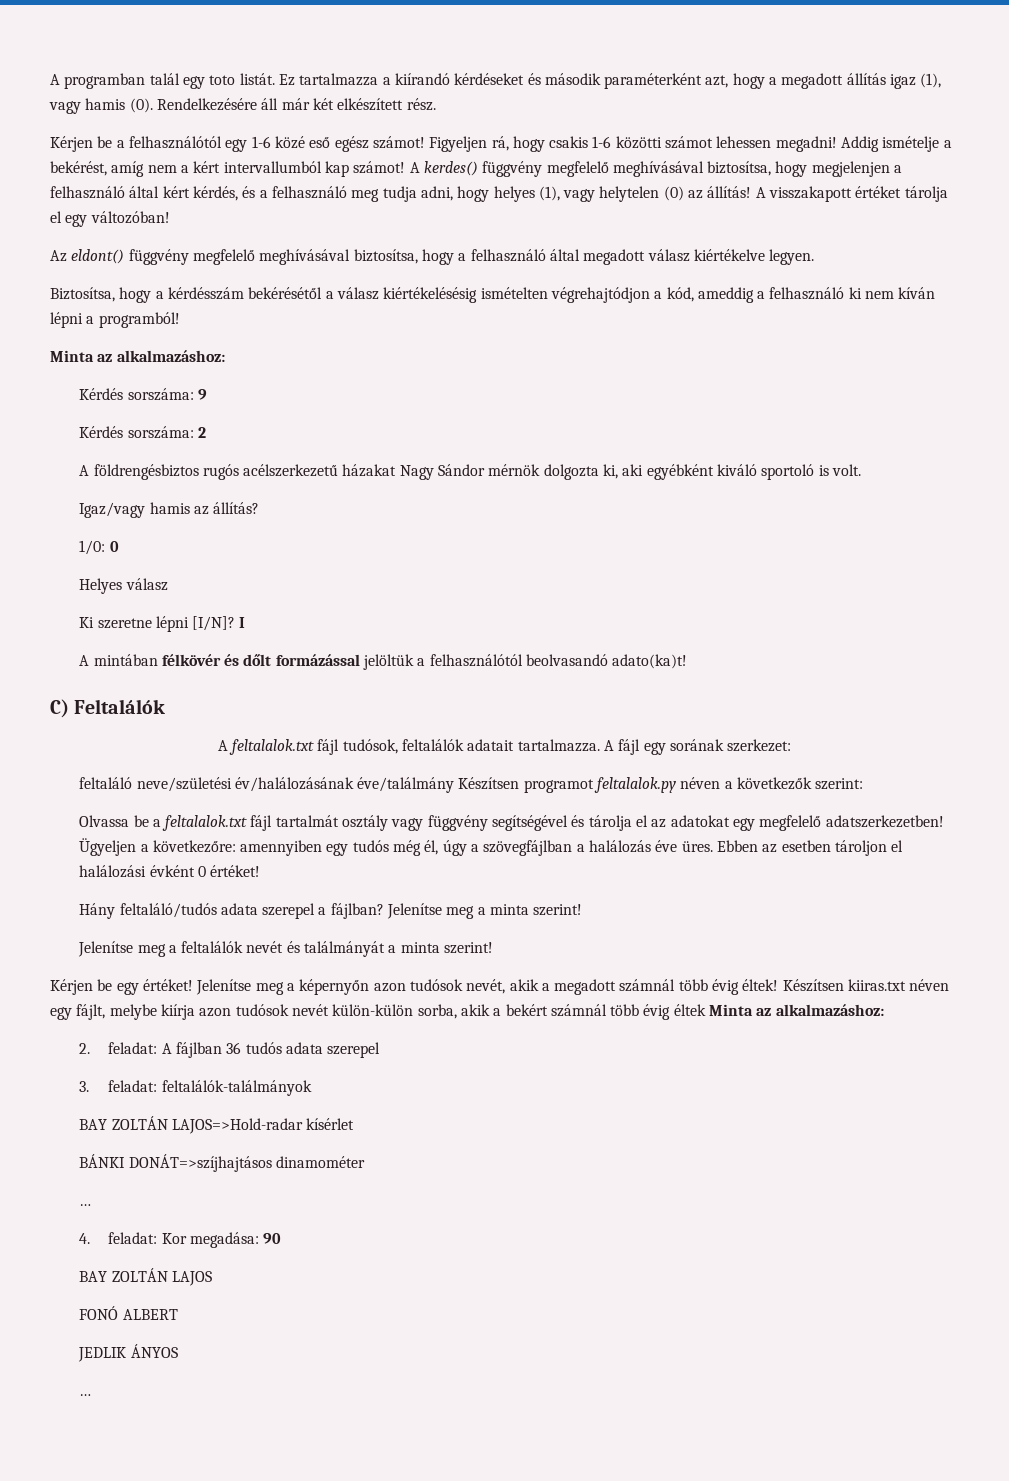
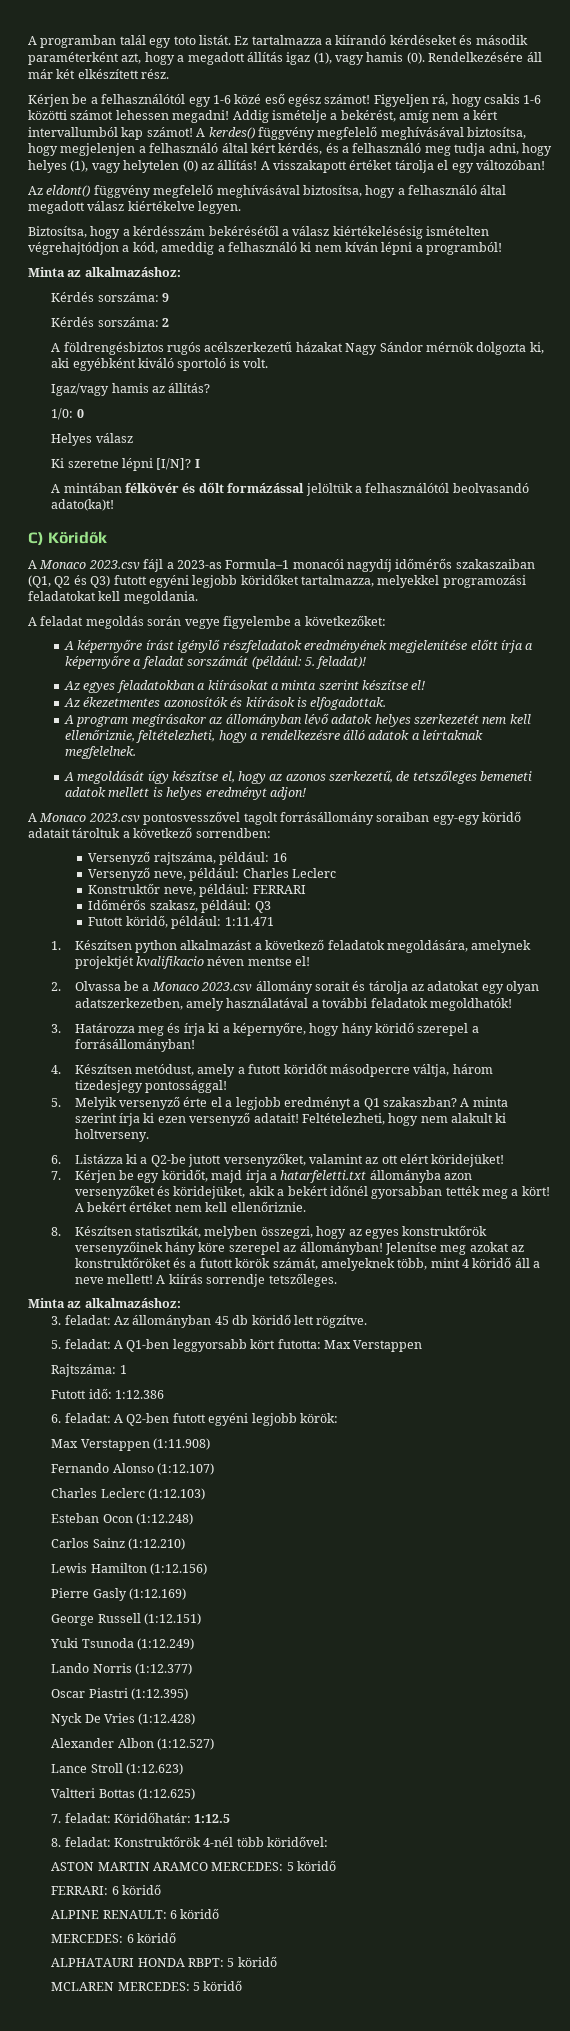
[74,699,166,714] [217,739,792,755] [79,777,864,793] [79,815,569,831] Feltalálók // A feltalalok.txt fájl tudósok, feltalálók adatait tartalmazza. A fájl egy sorának szerkezet: // feltaláló neve/születési év/halálozásának éve/találmány Készítsen programot feltalalok.py néven a következők szerint: // Olvassa be a feltalalok.txt fájl tartalmát osztály vagy függvény segítségével -> [48,531,108,544] [28,558,535,572] [28,574,526,588] [28,591,198,604] [28,615,386,629] [64,639,534,653] [65,655,367,669] [64,680,426,693] [64,697,387,710] [64,713,531,727] [65,729,484,743] [65,746,137,759] [64,770,533,784] [65,787,306,800] [28,811,521,825] [28,827,271,838] [88,851,287,865] [88,867,336,881] [88,883,306,897] [88,899,271,913] [88,915,274,929] [51,939,532,953] [74,956,311,969] [51,981,350,994] Köridők // A Monaco 2023.csv fájl a 2023-as Formula–1 monacói nagydíj időmérős szakaszaiban (Q1, Q2 és Q3) futott egyéni legjobb köridőket tartalmazza, melyekkel programozási feladatokat kell megoldania. // A feladat megoldás során vegye figyelembe a következőket: // A képernyőre írást igénylő részfeladatok eredményének megjelenítése előtt írja a képernyőre a feladat sorszámát (például: 5. feladat)! // Az egyes feladatokban a kiírásokat a minta szerint készítse el! // Az ékezetmentes azonosítók és kiírások is elfogadottak. // A program megírásakor az állományban lévő adatok helyes szerkezetét nem kell ellenőriznie, feltételezheti, hogy a rendelkezésre álló adatok a leírtaknak megfelelnek. // A megoldását úgy készítse el, hogy az azonos szerkezetű, de tetszőleges bemeneti adatok mellett is helyes eredményt adjon! // A Monaco 2023.csv pontosvesszővel tagolt forrásállomány soraiban egy-egy köridő adatait tároltuk a következő sorrendben: // Versenyző rajtszáma, például: 16 // Versenyző neve, például: Charles Leclerc // Konstruktőr neve, például: FERRARI // Időmérős szakasz, például: Q3 // Futott köridő, például: 1:11.471 // 1. Készítsen python alkalmazást a következő feladatok megoldására, amelynek projektjét kvalifikacio néven mentse el! // 2. Olvassa be a Monaco 2023.csv állomány sorait
[636,815,649,827] el -> (408, 987) none
[759,815,944,831] [79,838,904,856] [79,865,261,878] [79,903,583,919] [78,941,494,957] [50,979,950,995] [50,1004,884,1020] [79,1042,381,1058] [79,1080,312,1096] [79,1116,355,1134] [79,1154,365,1172] [79,1204,92,1206] [79,1232,282,1248] [79,1268,212,1286] [79,1306,178,1320] [78,1344,178,1362] [79,1394,92,1396] megfelelő adatszerkezetben! Ügyeljen a következőre: amennyiben egy tudós még él, úgy a szövegfájlban a halálozás éve üres. Ebben az esetben tároljon el halálozási évként 0 értéket! // Hány feltaláló/tudós adata szerepel a fájlban? Jelenítse meg a minta szerint! // Jelenítse meg a feltalálók nevét és találmányát a minta szerint! // Kérjen be egy értéket! Jelenítse meg a képernyőn azon tudósok nevét, akik a megadott számnál több évig éltek! Készítsen kiiras.txt néven egy fájlt, melybe kiírja azon tudósok nevét külön-külön sorba, akik a bekért számnál több évig éltek Minta az alkalmazáshoz: // 2. feladat: A fájlban 36 tudós adata szerepel // 3. feladat: feltalálók-találmányok // BAY ZOLTÁN LAJOS=>Hold-radar kísérlet // BÁNKI DONÁT=>szíjhajtásos dinamométer // … // 4. feladat: Kor megadása: 90 // BAY ZOLTÁN LAJOS // FONÓ ALBERT // JEDLIK ÁNYOS // … -> [506,981,540,994] [74,998,512,1011] [51,1022,479,1036] [74,1039,195,1052] [51,1063,493,1077] [74,1080,228,1093] [51,1096,508,1110] [74,1112,507,1126] [74,1129,149,1142] [51,1153,505,1167] [51,1169,473,1183] [74,1185,550,1199] [74,1201,306,1212] [51,1225,488,1239] [74,1241,525,1255] [74,1257,541,1271] [74,1273,337,1287] [28,1298,181,1308] [51,1314,368,1328] [51,1339,423,1352] [51,1364,127,1377] [51,1388,165,1399] [51,1413,338,1426] [51,1438,211,1451] [51,1463,215,1475] [51,1488,206,1500] [51,1513,194,1525] [51,1538,186,1550] [51,1563,208,1575] [51,1588,187,1601] [51,1613,202,1626] [50,1638,195,1650] [51,1663,193,1675] [51,1688,189,1700] [51,1713,196,1726] [51,1738,215,1750] [51,1763,184,1775] [51,1788,196,1800] [51,1812,231,1823] [51,1836,329,1847] [51,1860,337,1871] [51,1884,162,1895] [51,1908,220,1919] [51,1932,177,1943] [51,1956,277,1967] [51,1980,243,1991] olyan adatszerkezetben, amely használatával a további feladatok megoldhatók! // 3. Határozza meg és írja ki a képernyőre, hogy hány köridő szerepel a forrásállományban! // 4. Készítsen metódust, amely a futott köridőt másodpercre váltja, három tizedesjegy pontossággal! // 5. Melyik versenyző érte el a legjobb eredményt a Q1 szakaszban? A minta szerint írja ki ezen versenyző adatait! Feltételezheti, hogy nem alakult ki holtverseny. // 6. Listázza ki a Q2-be jutott versenyzőket, valamint az ott elért köridejüket! // 7. Kérjen be egy köridőt, majd írja a hatarfeletti.txt állományba azon versenyzőket és köridejüket, akik a bekért időnél gyorsabban tették meg a kört! A bekért értéket nem kell ellenőriznie. // 8. Készítsen statisztikát, melyben összegzi, hogy az egyes konstruktőrök versenyzőinek hány köre szerepel az állományban! Jelenítse meg azokat az konstruktőröket és a futott körök számát, amelyeknek több, mint 4 köridő áll a neve mellett! A kiírás sorrendje tetszőleges. // Minta az alkalmazáshoz: // 3. feladat: Az állományban 45 db köridő lett rögzítve. // 5. feladat: A Q1-ben leggyorsabb kört futotta: Max Verstappen // Rajtszáma: 1 // Futott idő: 1:12.386 // 6. feladat: A Q2-ben futott egyéni legjobb körök: // Max Verstappen (1:11.908) // Fernando Alonso (1:12.107) // Charles Leclerc (1:12.103) // Esteban Ocon (1:12.248) // Carlos Sainz (1:12.210) // Lewis Hamilton (1:12.156) // Pierre Gasly (1:12.169) // George Russell (1:12.151) // Yuki Tsunoda (1:12.249) // Lando Norris (1:12.377) // Oscar Piastri (1:12.395) // Nyck De Vries (1:12.428) // Alexander Albon (1:12.527) // Lance Stroll (1:12.623) // Valtteri Bottas (1:12.625) // 7. feladat: Köridőhatár: 1:12.5 // 8. feladat: Konstruktőrök 4-nél több köridővel: // ASTON MARTIN ARAMCO MERCEDES: 5 köridő // FERRARI: 6 köridő // ALPINE RENAULT: 6 köridő // MERCEDES: 6 köridő // ALPHATAURI HONDA RBPT: 5 köridő // MCLAREN MERCEDES: 5 köridő

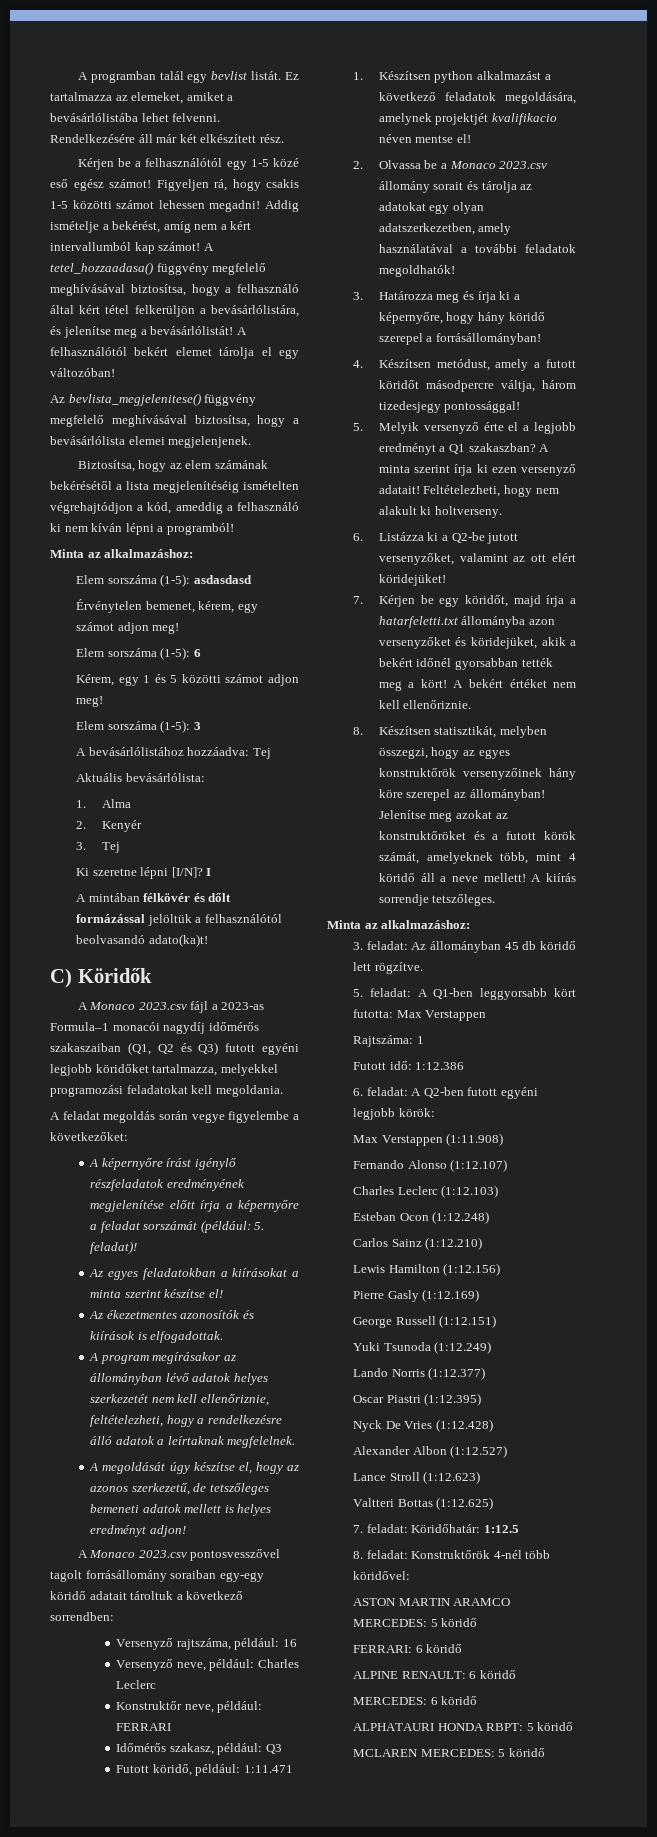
[173,36,196,45] toto -> [211,71,248,80] bevlist
[325,35,528,45] [28,52,425,65] a kiírandó kérdéseket és második paraméterként azt, hogy a megadott állítás igaz (1), vagy hamis (0). -> [115,92,234,104] [50,113,221,122] az elemeket, amiket a bevásárlólistába lehet felvenni.
[212,95,231,104] 1-6 -> [250,159,269,167] 1-5
[523,95,542,104] 1-6 -> [50,201,68,209] 1-5
[208,126,526,140] [28,143,552,156] [28,160,545,173] [28,185,91,197] kerdes() függvény megfelelő meghívásával biztosítsa, hogy megjelenjen a felhasználó által kért kérdés, és a felhasználó meg tudja adni, hogy helyes (1), vagy helytelen (0) az állítás! A visszakapott értéket tárolja el egy változóban! // Az eldont() -> [50,262,153,275] tetel_hozzaadasa()
[28,201,242,214] [28,225,423,239] megadott válasz kiértékelve legyen. // Biztosítsa, hogy a kérdésszám bekérésétől a válasz kiértékelésésig -> [79,305,299,317] [50,326,247,338] [50,347,299,359] [50,368,115,377] [50,393,257,406] [50,415,299,427] [50,436,252,448] [77,460,268,472] [50,481,239,493] kért tétel felkerüljön a bevásárlólistára, és jelenítse meg a bevásárlólistát! A felhasználótól bekért elemet tárolja el egy változóban! // Az bevlista_megjelenitese() függvény megfelelő meghívásával biztosítsa, hogy a bevásárlólista elemei megjelenjenek. // Biztosítsa, hogy az elem számának bekérésétől a lista megjelenítéséig
[51,292,170,302] [51,317,170,327] [51,341,544,355] [51,358,269,371] [51,383,211,396] [51,408,84,420] [51,433,133,446] Kérdés sorszáma: 9 // Kérdés sorszáma: 2 // A földrengésbiztos rugós acélszerkezetű házakat Nagy Sándor mérnök dolgozta ki, aki egyébként kiváló sportoló is volt. // Igaz/vagy hamis az állítás? // 1/0: 0 // Helyes válasz -> [75,574,252,587] [75,599,258,613] [75,622,180,634] [75,647,201,660] [75,674,299,686] [75,696,103,707] [75,720,201,733] [75,747,271,759] [75,773,205,782] [75,799,131,808] [75,820,142,832] [75,842,120,853] Elem sorszáma (1-5): asdasdasd // Érvénytelen bemenet, kérem, egy számot adjon meg! // Elem sorszáma (1-5): 6 // Kérem, egy 1 és 5 közötti számot adjon meg! // Elem sorszáma (1-5): 3 // A bevásárlólistához hozzáadva: Tej // Aktuális bevásárlólista: // 1. Alma // 2. Kenyér // 3. Tej

